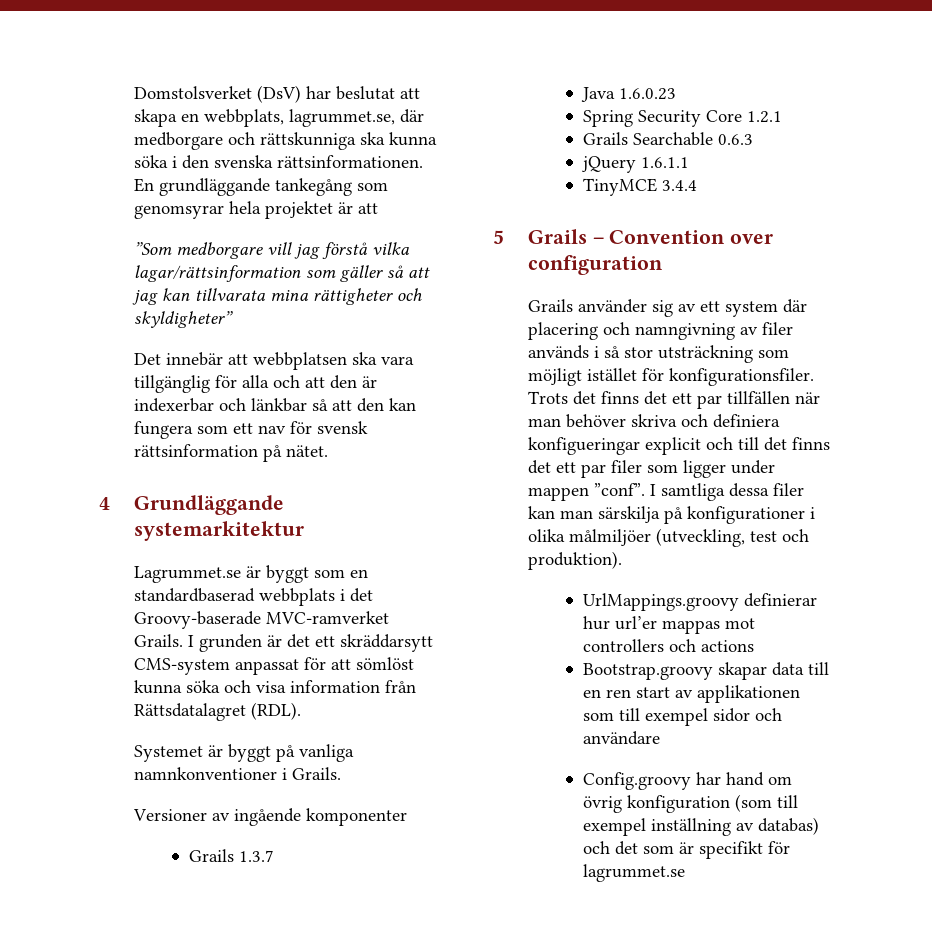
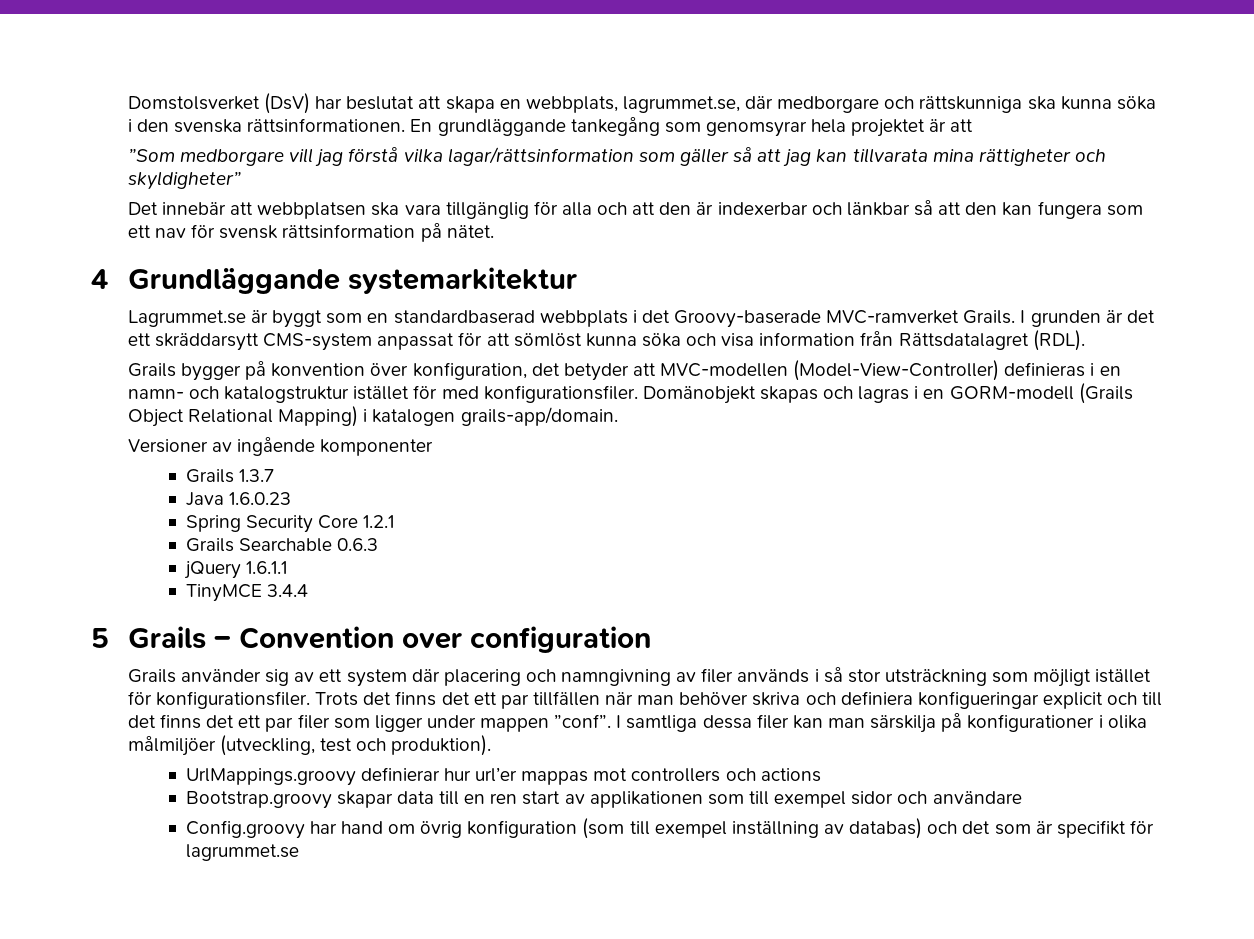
[133,744,354,762] [133,767,341,780] Systemet är byggt på vanliga namnkonventioner i Grails. -> [127,360,1121,381] [127,383,1133,404] [127,406,618,427] Grails bygger på konvention över konfiguration, det betyder att MVC-modellen (Model-View-Controller) definieras i en namn- och katalogstruktur istället för med konfigurationsfiler. Domänobjekt skapas och lagras i en GORM-modell (Grails Object Relational Mapping) i katalogen grails-app/domain.

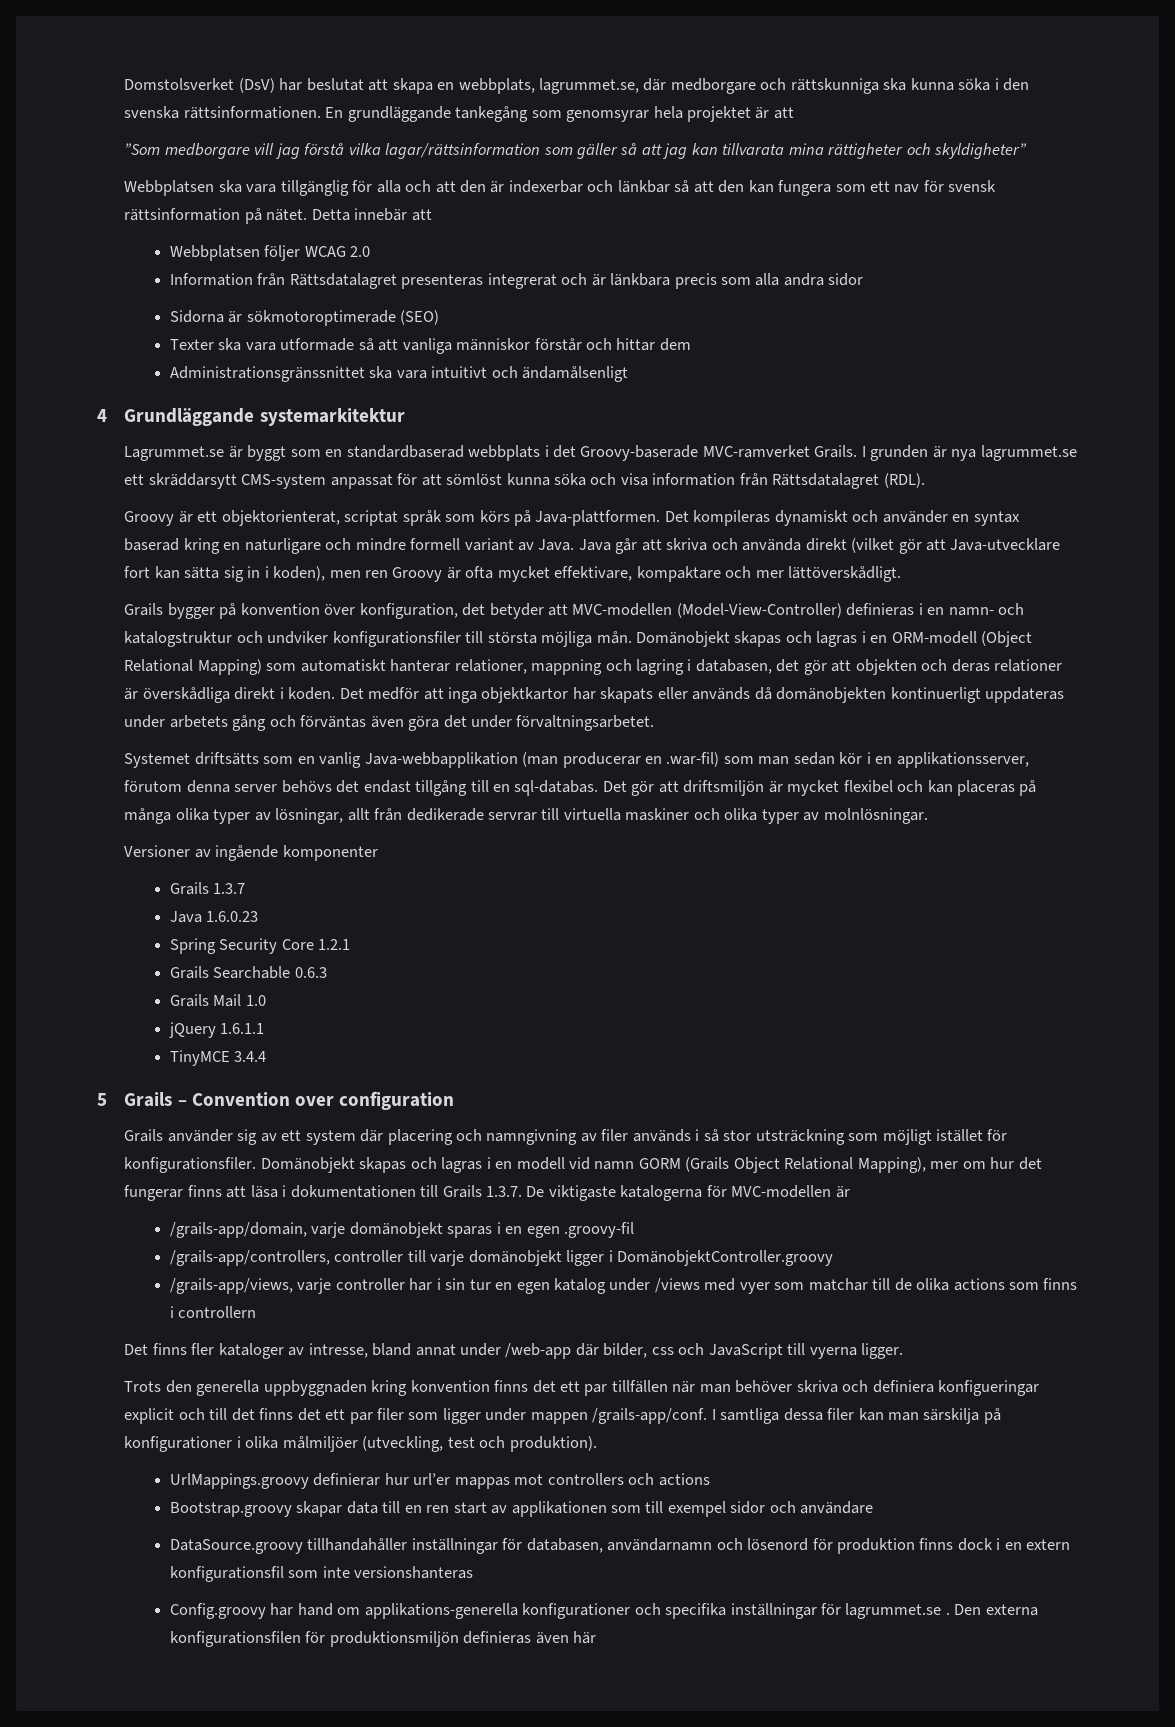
[127,202,367,219] Det innebär att webbplatsen -> [124,180,215,196] Webbplatsen
(494, 231) none -> [311,208,432,221] [169,245,371,261] [169,273,864,289] [169,310,440,326] [169,338,691,354] [169,366,629,382] Detta innebär att // Webbplatsen följer WCAG 2.0 // Information från Rättsdatalagret presenteras integrerat och är länkbara precis som alla andra sidor // Sidorna är sökmotoroptimerade (SEO) // Texter ska vara utformade så att vanliga människor förstår och hittar dem // Administrationsgränssnittet ska vara intuitivt och ändamålsenligt
[1126,310,1155,323] det -> [951,445,1077,461] nya lagrummet.se
(1085, 340) none -> [124,510,1020,526] [124,538,1061,554] [124,566,902,582] // Groovy är ett objektorienterat, scriptat språk som körs på Java-plattformen. Det kompileras dynamiskt och använder en syntax baserad kring en naturligare och mindre formell variant av Java. Java går att skriva och använda direkt (vilket gör att Java-utvecklare fort kan sätta sig in i koden), men ren Groovy är ofta mycket effektivare, kompaktare och mer lättöverskådligt.
[353,383,1133,404] [127,406,618,427] istället för med konfigurationsfiler. Domänobjekt skapas och lagras i en GORM-modell (Grails Object Relational Mapping) i katalogen grails-app/domain. -> [236,631,1033,647] [124,659,1063,675] [124,687,1065,703] [124,715,655,731] [124,752,1029,768] [124,780,1037,796] [124,808,928,824] och undviker konfigurationsfiler till största möjliga mån. Domänobjekt skapas och lagras i en ORM-modell (Object Relational Mapping) som automatiskt hanterar relationer, mappning och lagring i databasen, det gör att objekten och deras relationer är överskådliga direkt i koden. Det medför att inga objektkartor har skapats eller används då domänobjekten kontinuerligt uppdateras under arbetets gång och förväntas även göra det under förvaltningsarbetet. // Systemet driftsätts som en vanlig Java-webbapplikation (man producerar en .war-fil) som man sedan kör i en applikationsserver, förutom denna server behövs det endast tillgång till en sql-databas. Det gör att driftsmiljön är mycket flexibel och kan placeras på många olika typer av lösningar, allt från dedikerade servrar till virtuella maskiner och olika typer av molnlösningar.
(378, 544) none -> [169,994,266,1007] // Grails Mail 1.0
[315,692,392,706] Trots det -> [260,1157,1042,1173] [124,1185,850,1201] [169,1222,635,1238] [169,1250,834,1266] [169,1278,1078,1294] [169,1306,257,1318] [124,1343,904,1359] [124,1380,490,1396] Domänobjekt skapas och lagras i en modell vid namn GORM (Grails Object Relational Mapping), mer om hur det fungerar finns att läsa i dokumentationen till Grails 1.3.7. De viktigaste katalogerna för MVC-modellen är // /grails-app/domain, varje domänobjekt sparas i en egen .groovy-fil // /grails-app/controllers, controller till varje domänobjekt ligger i DomänobjektController.groovy // /grails-app/views, varje controller har i sin tur en egen katalog under /views med vyer som matchar till de olika actions som finns i controllern // Det finns fler kataloger av intresse, bland annat under /web-app där bilder, css och JavaScript till vyerna ligger. // Trots den generella uppbyggnaden kring konvention
[554,714,612,728] ”conf”. -> [592,1408,708,1424] /grails-app/conf.
[185,818,1154,839] [185,844,299,861] Config.groovy har hand om övrig konfiguration (som till exempel inställning av databas) och det som är specifikt för lagrummet.se -> [169,1538,1071,1554] [169,1566,474,1582] [169,1603,1038,1619] [169,1631,597,1647] DataSource.groovy tillhandahåller inställningar för databasen, användarnamn och lösenord för produktion finns dock i en extern konfigurationsfil som inte versionshanteras // Config.groovy har hand om applikations-generella konfigurationer och specifika inställningar för lagrummet.se . Den externa konfigurationsfilen för produktionsmiljön definieras även här

